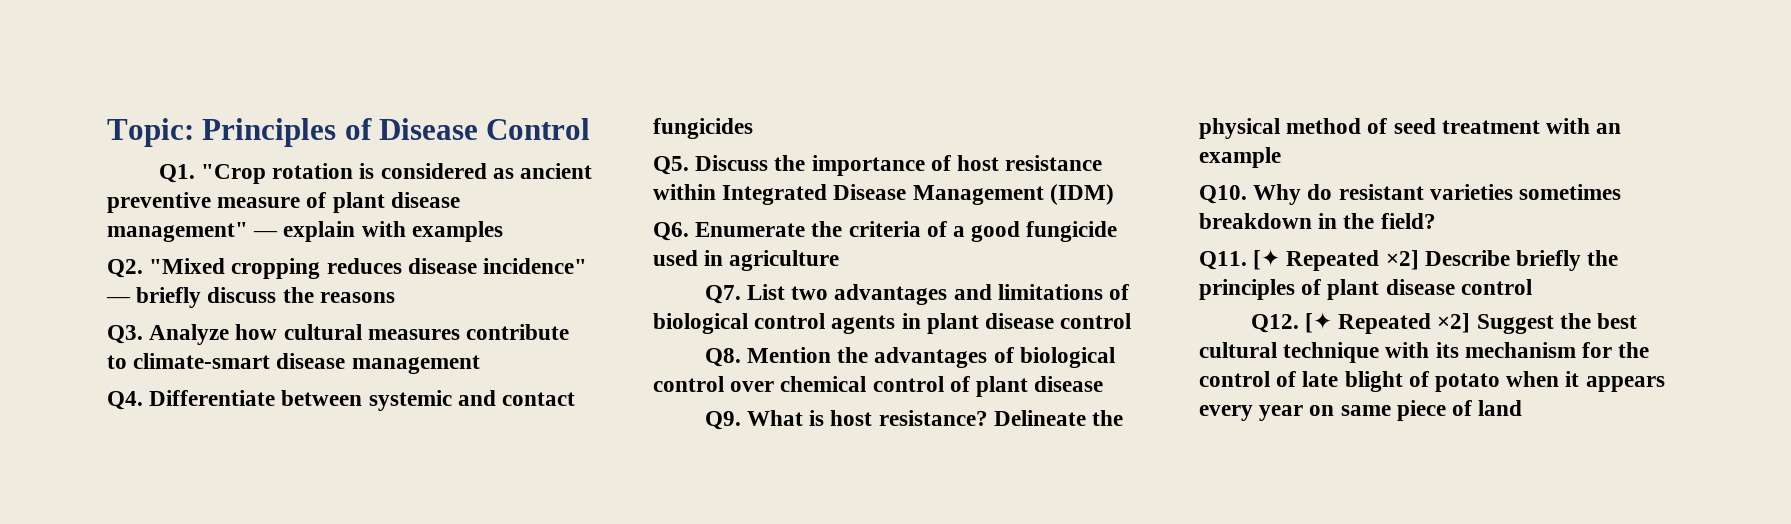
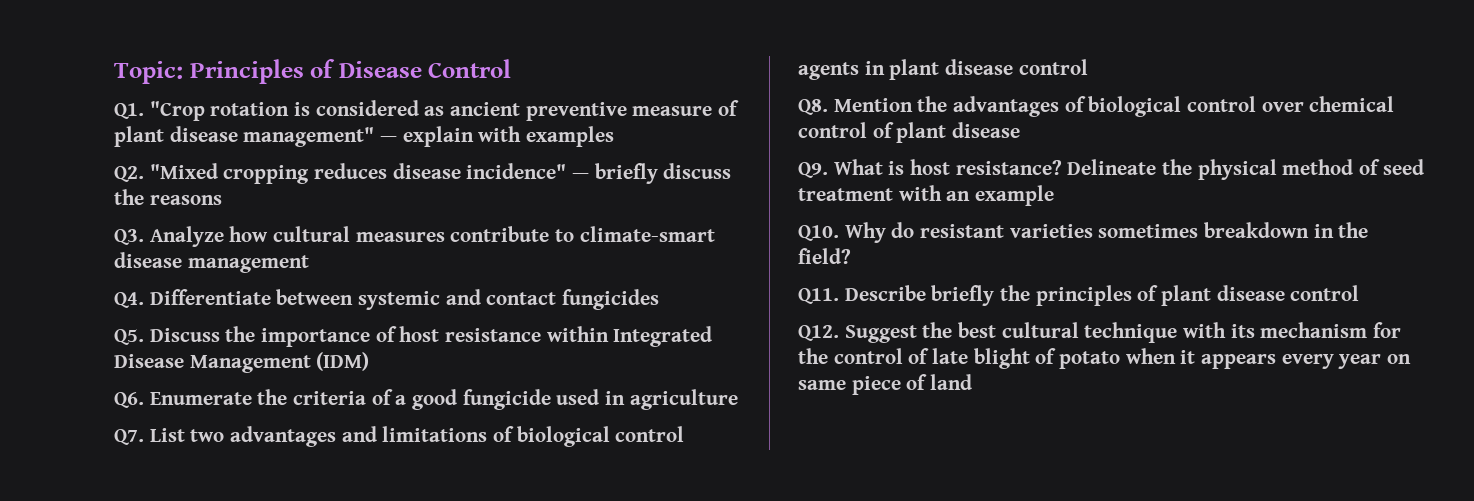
[1253,248,1419,271] [✦ Repeated ×2] -> (839, 296) none
[1304,311,1471,334] [✦ Repeated ×2] -> (839, 333) none

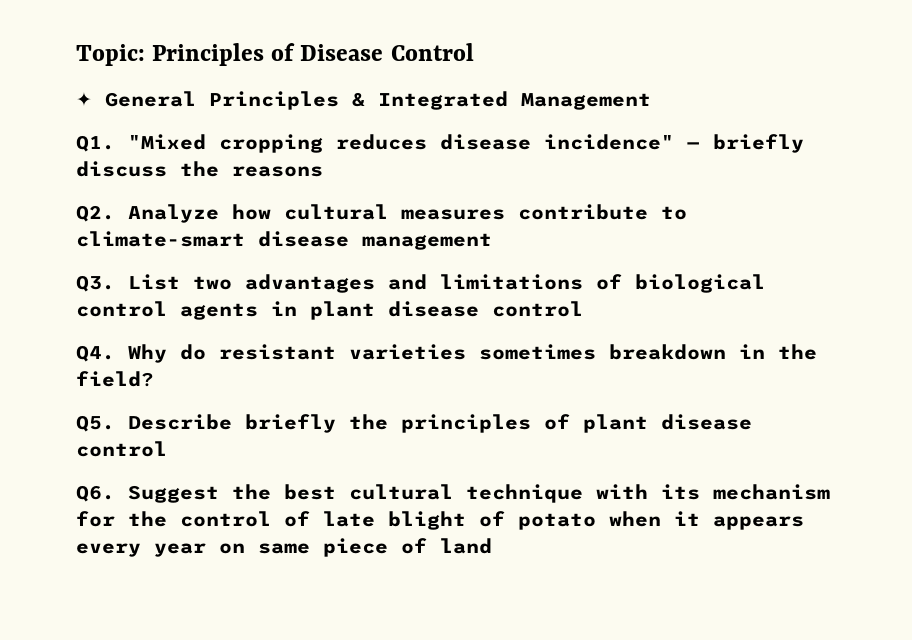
[114,100,740,121] [114,126,615,147] [114,166,144,182] Q1. "Crop rotation is considered as ancient preventive measure of plant disease management" — explain with examples // Q2. -> [76,91,651,110] [76,135,115,152] ✦ General Principles & Integrated Management // Q1.
[114,229,144,245] Q3. -> [76,205,115,222] Q2.
[114,289,660,310] [114,326,713,347] [114,352,370,373] [114,389,738,410] [114,429,144,445] Q4. Differentiate between systemic and contact fungicides // Q5. Discuss the importance of host resistance within Integrated Disease Management (IDM) // Q6. Enumerate the criteria of a good fungicide used in agriculture // Q7. -> [76,275,115,292] Q3.
[798,96,1395,117] [798,122,1021,143] [798,159,1424,180] [798,185,1055,206] [798,225,839,241] Q8. Mention the advantages of biological control over chemical control of plant disease // Q9. What is host resistance? Delineate the physical method of seed treatment with an example // Q10. -> [76,345,115,362] Q4.
[798,288,839,304] Q11. -> [76,415,115,432] Q5.
[798,325,839,341] Q12. -> [76,485,115,502] Q6.

